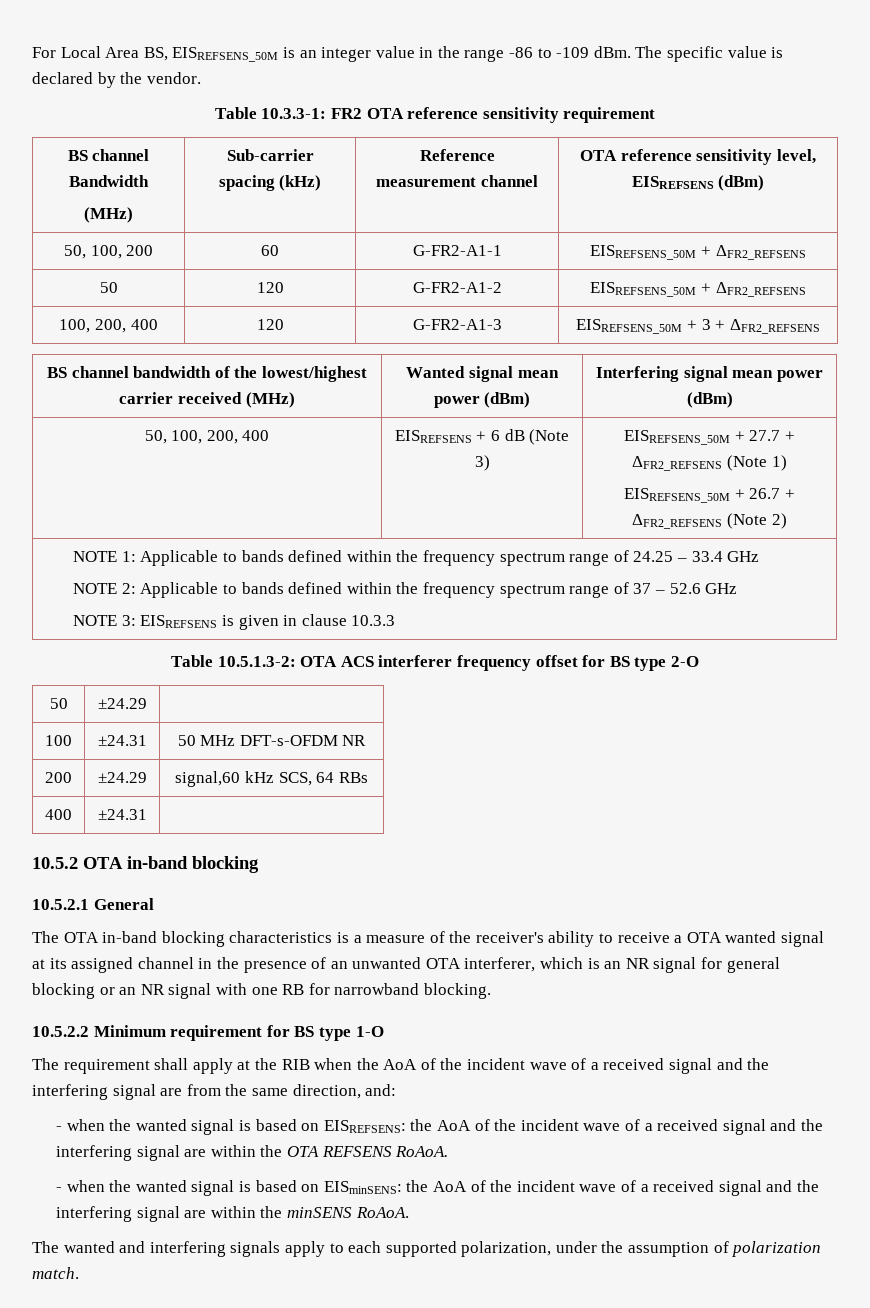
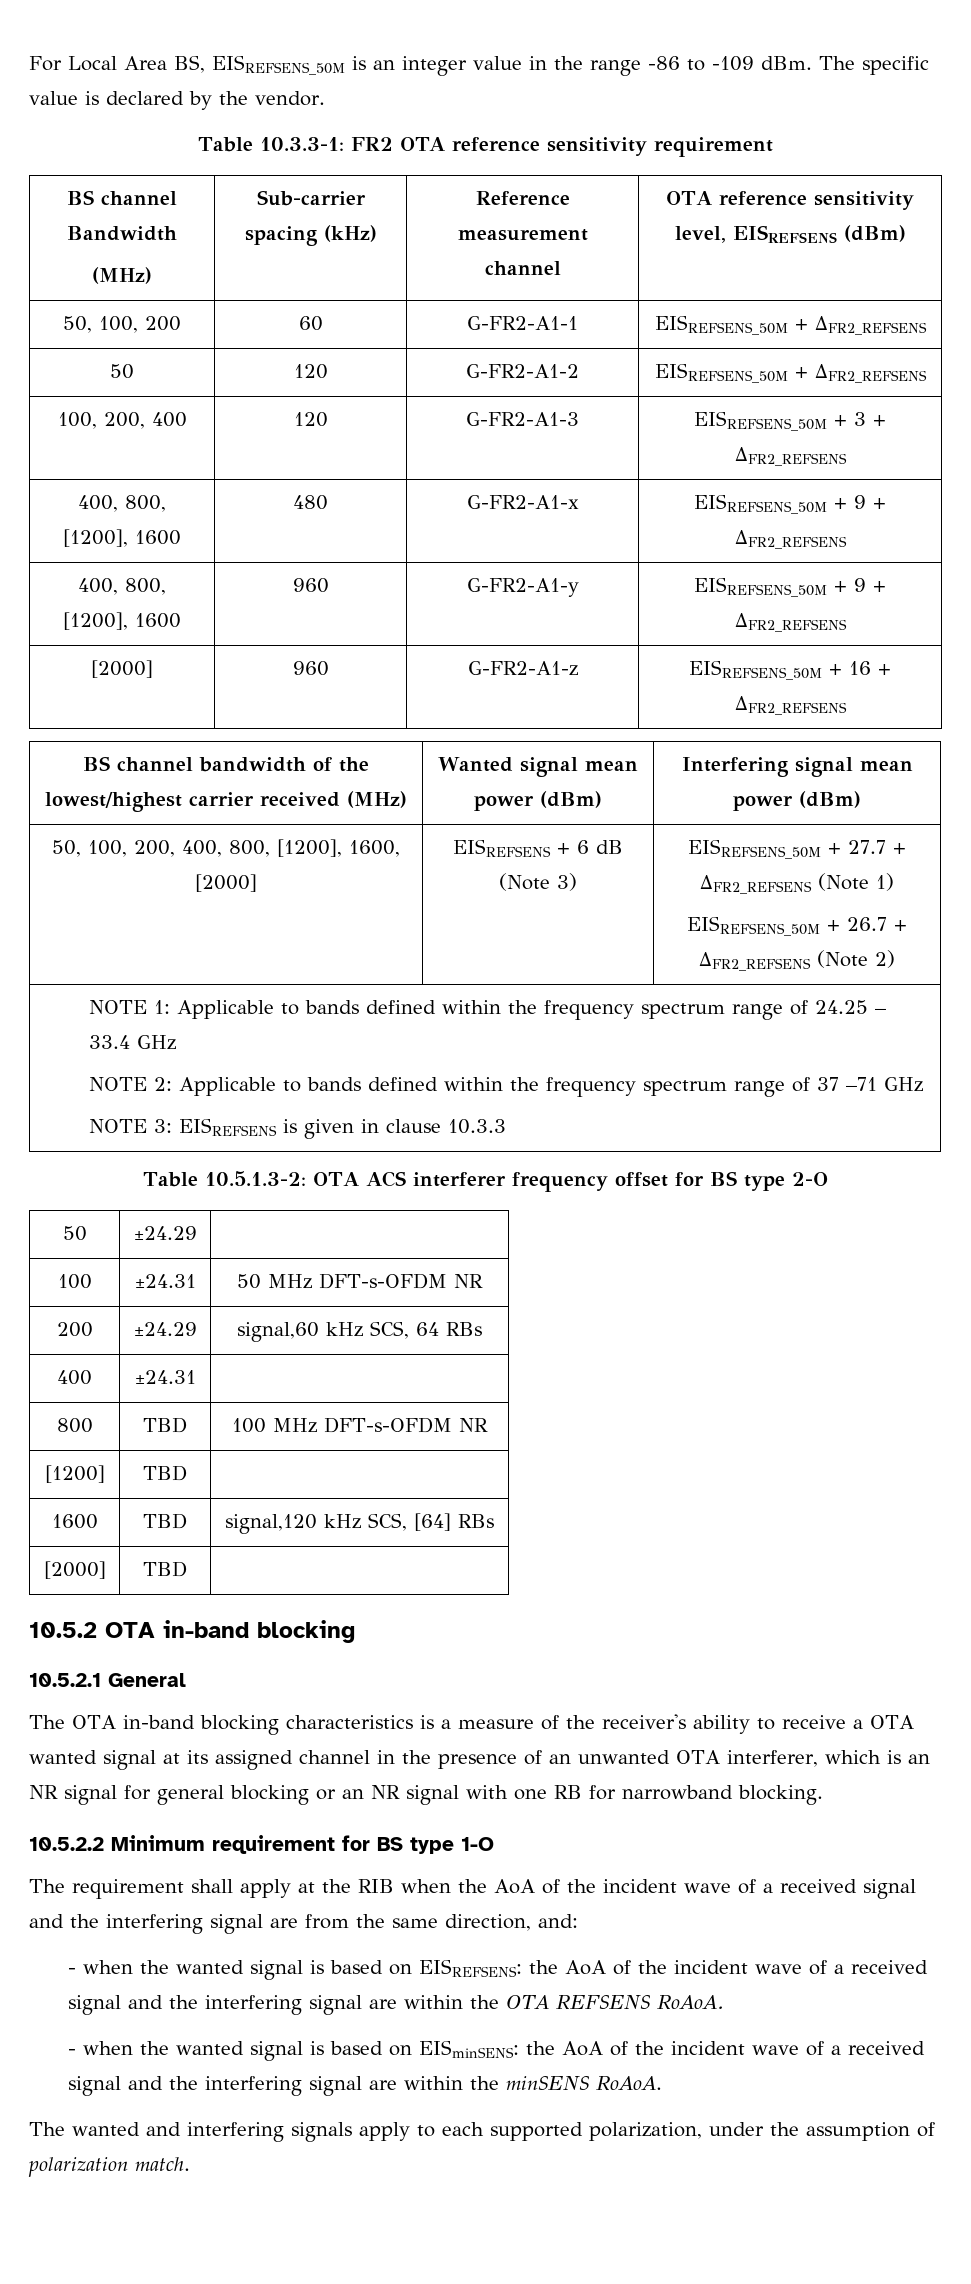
(820, 326) none -> [78,495,166,512] [63,529,181,547] [293,495,328,510] [466,495,579,509] [694,494,886,514] [734,530,847,549] [78,578,166,595] [63,612,181,630] [292,578,329,593] [466,578,579,597] [694,577,886,597] [734,613,847,632] [91,660,153,678] [292,661,329,676] [467,661,578,676] [689,660,891,680] [734,696,847,715] // 400, 800, [1200], 1600 | 480 | G-FR2-A1-x | EISREFSENS_50M + 9 + ΔFR2_REFSENS // 400, 800, [1200], 1600 | 960 | G-FR2-A1-y | EISREFSENS_50M + 9 + ΔFR2_REFSENS // [2000] | 960 | G-FR2-A1-z | EISREFSENS_50M + 16 + ΔFR2_REFSENS
[242,430,270,441] 400 -> [182,839,400,857] [195,874,257,892] 400, 800, [1200], 1600, [2000]
[654,583,701,594] – 52.6 -> [846,1077,878,1091] –71
(147, 814) none -> [56,1418,93,1433] [143,1417,187,1433] [232,1417,488,1433] [44,1465,105,1483] [143,1465,187,1481] [51,1514,98,1529] [143,1513,187,1529] [225,1513,494,1534] [43,1561,106,1579] [143,1561,187,1577] // 800 | TBD | 100 MHz DFT-s-OFDM NR // [1200] | TBD | // 1600 | TBD | signal,120 kHz SCS, [64] RBs // [2000] | TBD |

